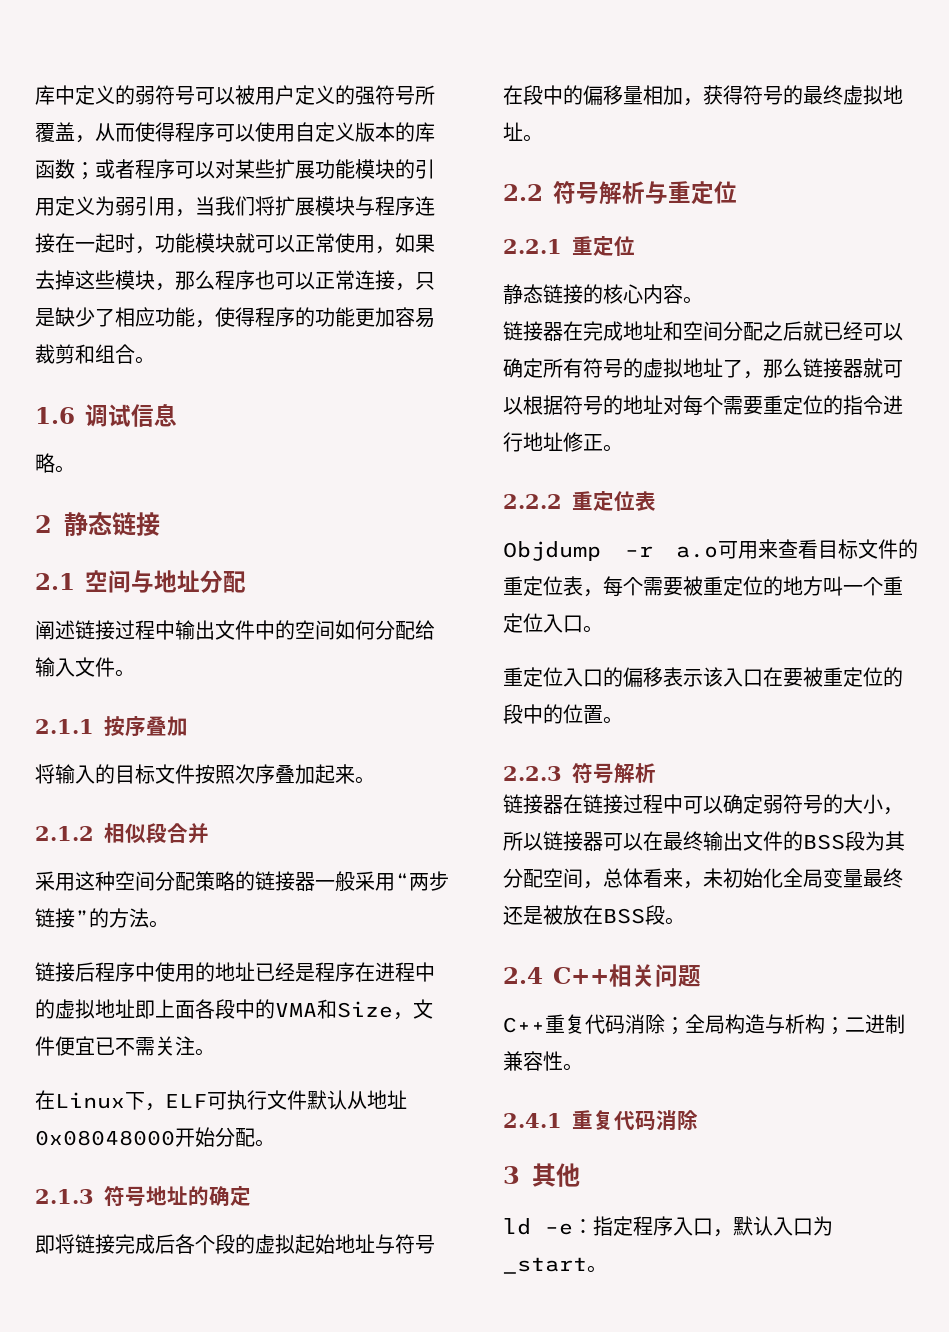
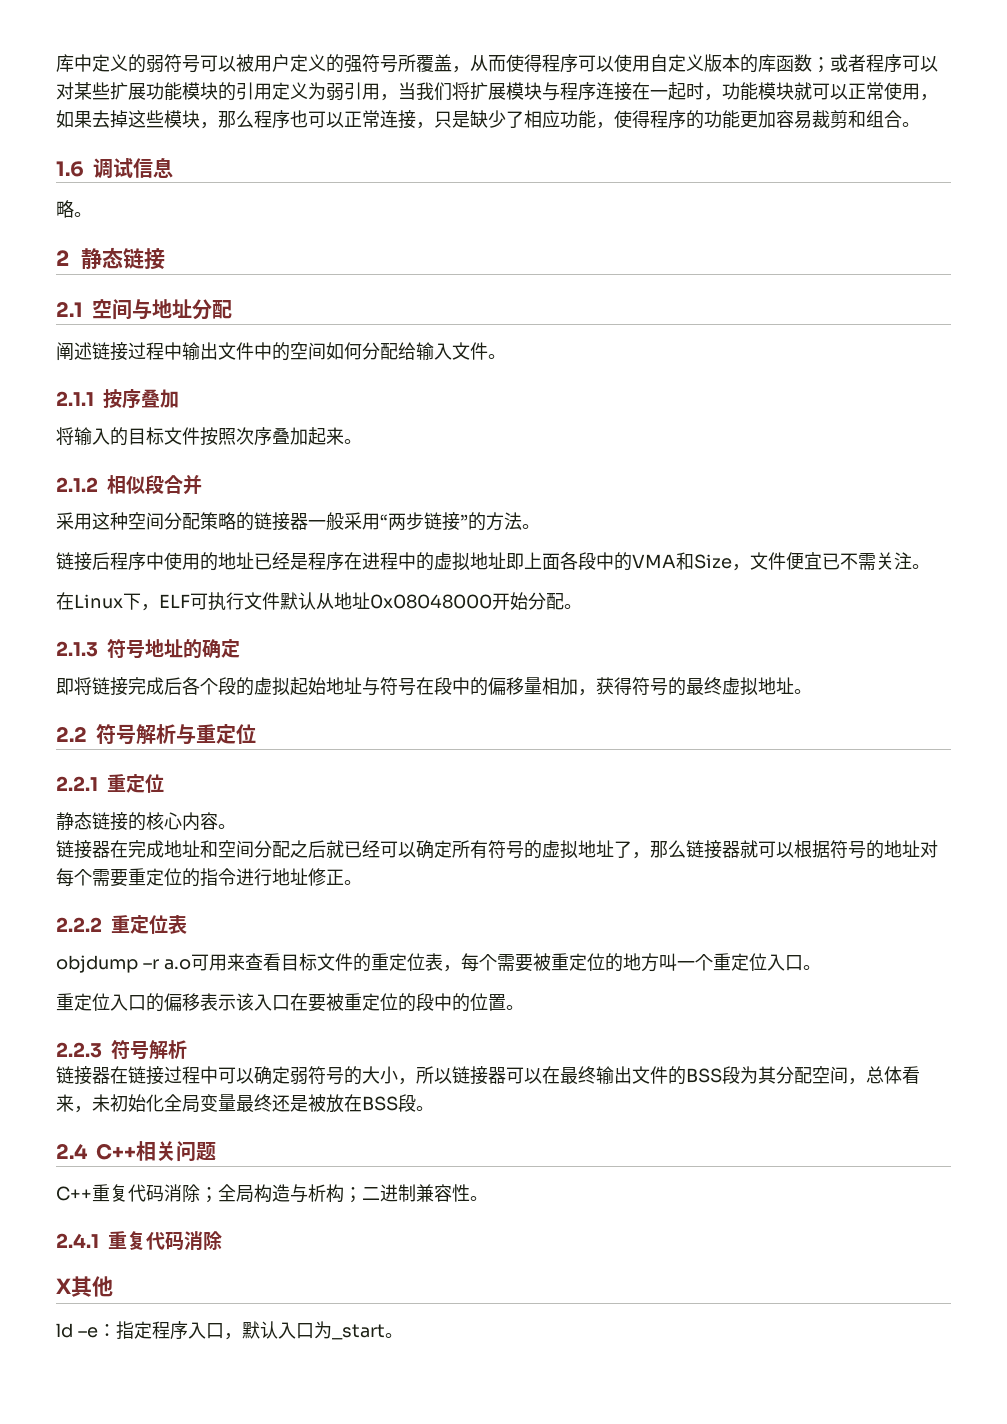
[503,541,601,561] Objdump -> [56,955,138,973] objdump
[503,1166,520,1184] 3 -> [56,1278,71,1294] X

